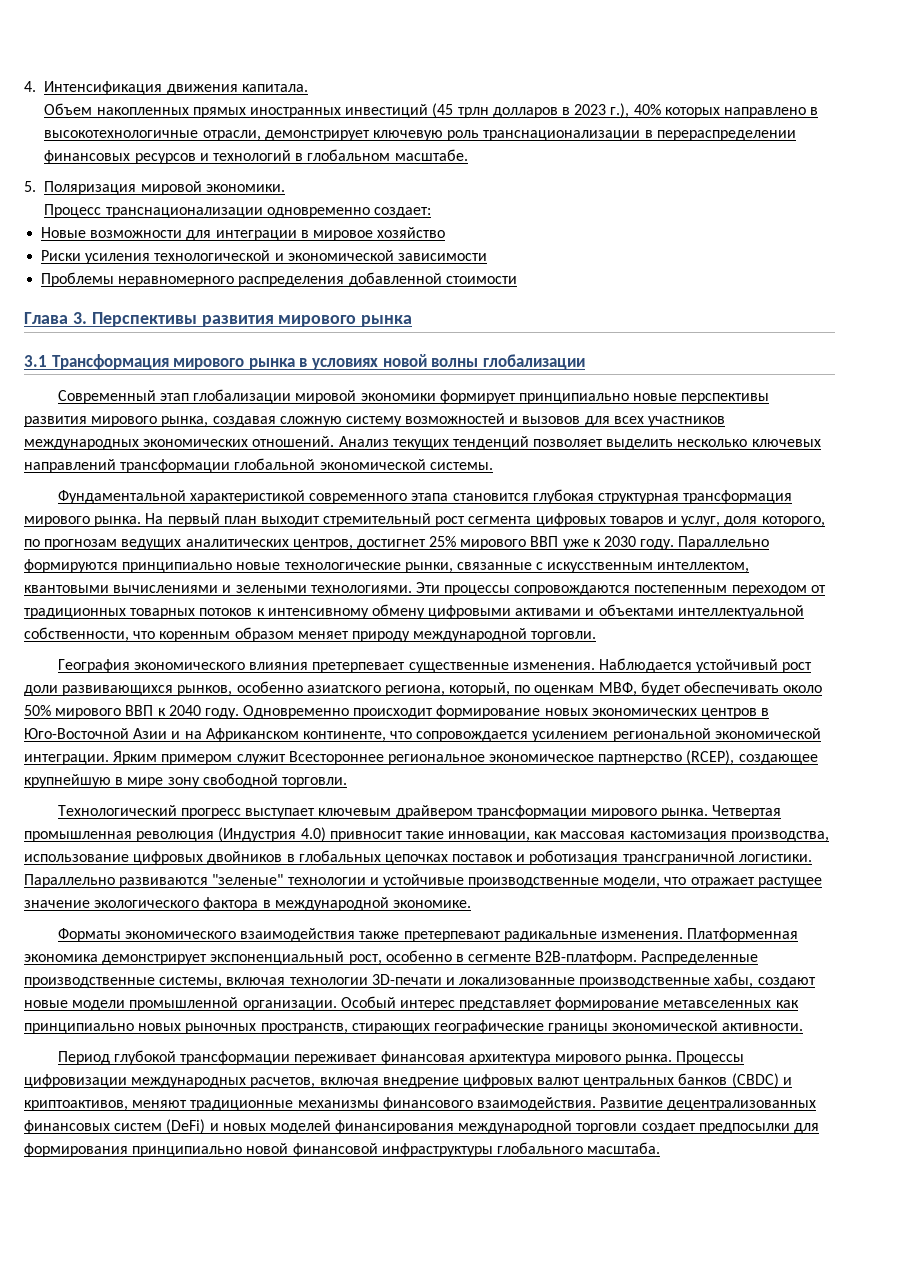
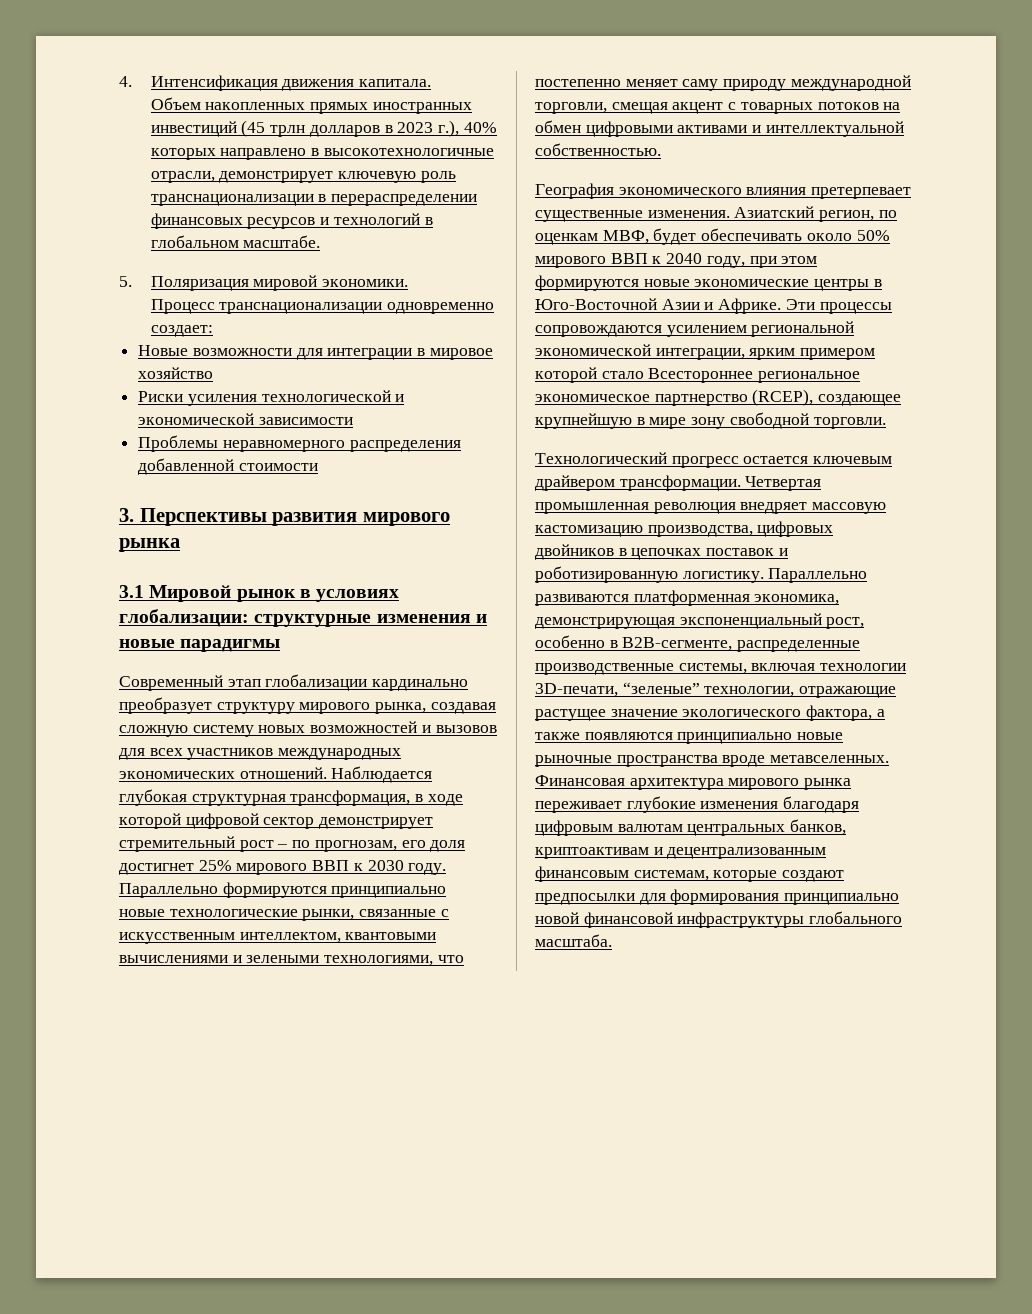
[24,312,68,324] Глава -> (318, 467) none
[51,354,585,370] [57,389,770,404] [24,416,87,427] Трансформация мирового рынка в условиях новой волны глобализации // Современный этап глобализации мировой экономики формирует принципиально новые перспективы развития -> [149,585,400,602] [119,609,487,627] [119,639,281,652] [119,674,469,691] [119,697,295,714] Мировой рынок в условиях глобализации: структурные изменения и новые парадигмы // Современный этап глобализации кардинально преобразует структуру
(402, 421) none -> [258,725,306,733] новых
[338,436,821,450] [24,458,493,473] [57,489,793,504] [24,513,825,527] [24,539,353,550] Анализ текущих тенденций позволяет выделить несколько ключевых направлений трансформации глобальной экономической системы. // Фундаментальной характеристикой современного этапа становится глубокая структурная трансформация мирового рынка. На первый план выходит стремительный рост сегмента цифровых товаров и услуг, доля которого, по прогнозам ведущих аналитических центров, -> [331,766,433,783] [119,789,463,806] [119,813,434,829] [119,836,466,852] Наблюдается глубокая структурная трансформация, в ходе которой цифровой сектор демонстрирует стремительный рост – по прогнозам, его доля
[562,539,589,550] уже -> (350, 865) none
[310,582,826,596] [24,604,804,619] [24,627,597,642] технологиями. Эти процессы сопровождаются постепенным переходом от традиционных товарных потоков к интенсивному обмену цифровыми активами и объектами интеллектуальной собственности, что коренным образом меняет природу международной торговли. -> [324,955,464,966] [535,75,911,91] [535,102,901,114] [535,120,904,137] [535,143,661,156] технологиями, что постепенно меняет саму природу международной торговли, смещая акцент с товарных потоков на обмен цифровыми активами и интеллектуальной собственностью.
[598,658,813,673] [24,681,511,696] Наблюдается устойчивый рост доли развивающихся рынков, особенно азиатского региона, который, -> [734,206,875,222] Азиатский регион,
[204,705,770,719] [24,728,821,742] [24,751,286,765] году. Одновременно происходит формирование новых экономических центров в Юго-Восточной Азии и на Африканском континенте, что сопровождается усилением региональной экономической интеграции. Ярким примером служит -> [706,256,818,268] [535,275,882,291] [535,298,892,314] [535,321,855,337] [535,344,876,360] [535,367,644,383] году, при этом формируются новые экономические центры в Юго-Восточной Азии и Африке. Эти процессы сопровождаются усилением региональной экономической интеграции, ярким примером которой стало
[245,808,316,819] выступает -> [743,456,809,464] остается
[476,805,782,819] [24,827,829,842] [24,854,129,862] трансформации мирового рынка. Четвертая промышленная революция (Индустрия 4.0) привносит такие инновации, как массовая кастомизация производства, использование -> [619,475,822,491] [535,502,887,514] [535,525,753,537] трансформации. Четвертая промышленная революция внедряет массовую кастомизацию производства,
[298,850,381,862] глобальных -> (627, 552) none
[529,850,812,865] [24,874,822,888] [24,897,471,911] [57,928,799,942] [24,954,208,965] роботизация трансграничной логистики. Параллельно развиваются "зеленые" технологии и устойчивые производственные модели, что отражает растущее значение экологического фактора в международной экономике. // Форматы экономического взаимодействия также претерпевают радикальные изменения. Платформенная экономика демонстрирует -> [535,566,868,583] [535,590,840,606] [535,617,675,629] роботизированную логистику. Параллельно развиваются платформенная экономика, демонстрирующая
[468,951,759,965] сегменте B2B-платформ. Распределенные -> [622,637,861,652] B2B-сегменте, распределенные
[371,973,816,988] [24,996,799,1011] [24,1020,804,1034] [57,1050,745,1065] [24,1073,792,1088] [24,1097,817,1111] [24,1119,696,1134] 3D-печати и локализованные производственные хабы, создают новые модели промышленной организации. Особый интерес представляет формирование метавселенных как принципиально новых рыночных пространств, стирающих географические границы экономической активности. // Период глубокой трансформации переживает финансовая архитектура мирового рынка. Процессы цифровизации международных расчетов, включая внедрение цифровых валют центральных банков (CBDC) и криптоактивов, меняют традиционные механизмы финансового взаимодействия. Развитие децентрализованных финансовых систем (DeFi) и новых моделей финансирования международной торговли создает -> [535,682,897,698] [535,705,885,721] [535,732,844,744] [535,755,890,767] [535,775,852,790] [535,796,860,813] [535,819,847,836] [535,847,827,859] [535,866,845,882] 3D-печати, “зеленые” технологии, отражающие растущее значение экологического фактора, а также появляются принципиально новые рыночные пространства вроде метавселенных. Финансовая архитектура мирового рынка переживает глубокие изменения благодаря цифровым валютам центральных банков, криптоактивам и децентрализованным финансовым системам, которые создают

